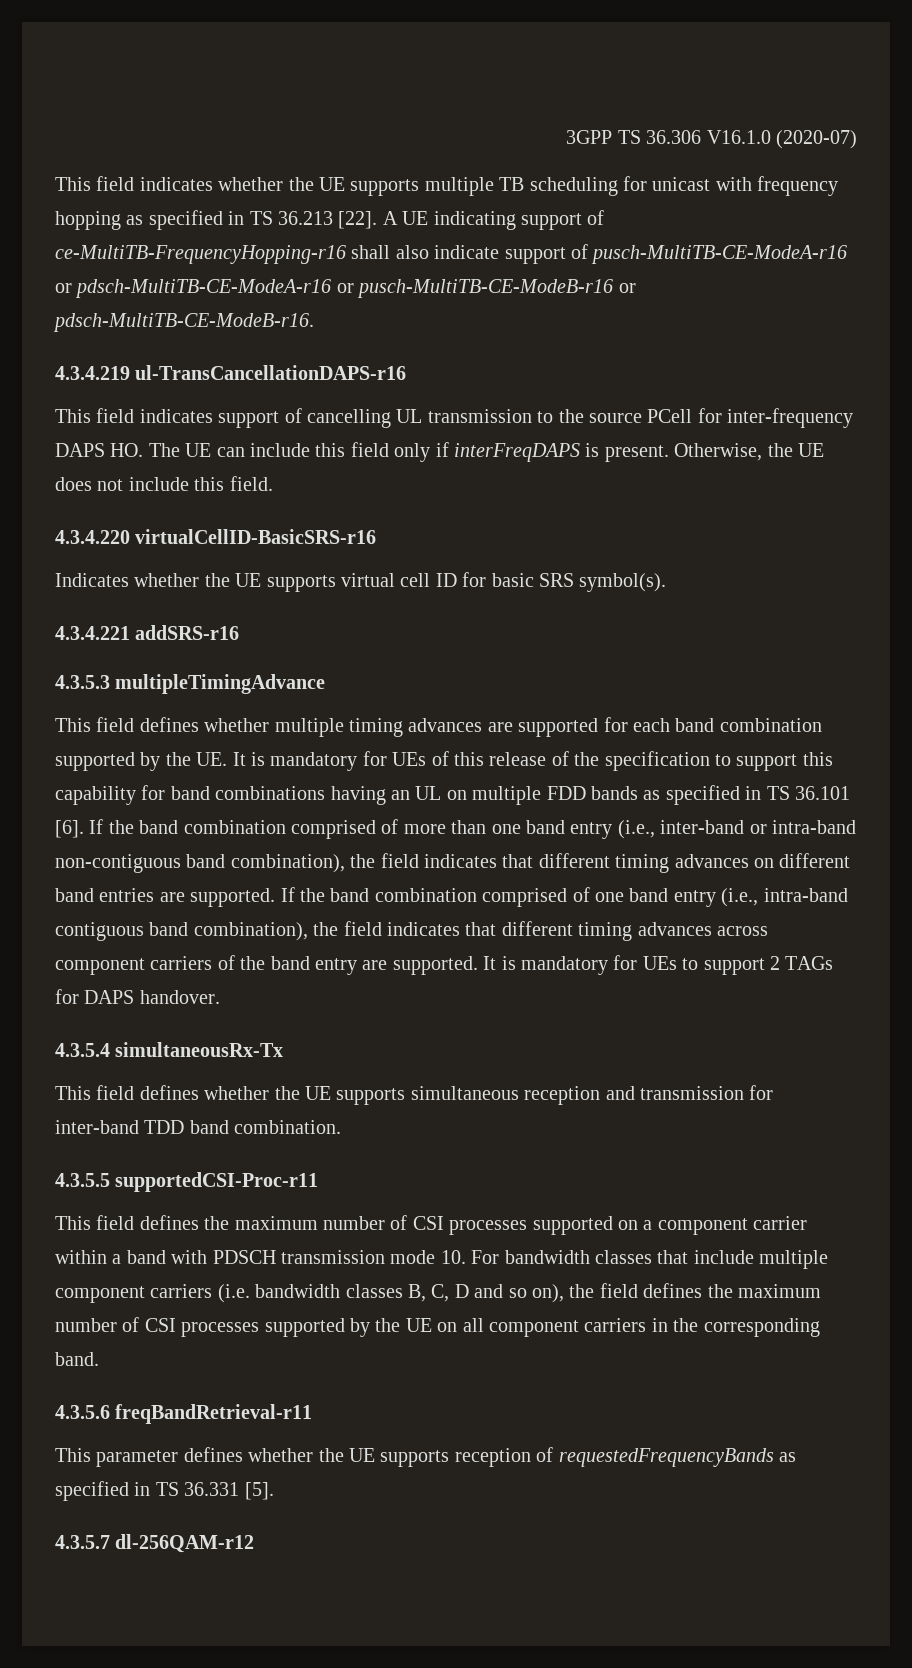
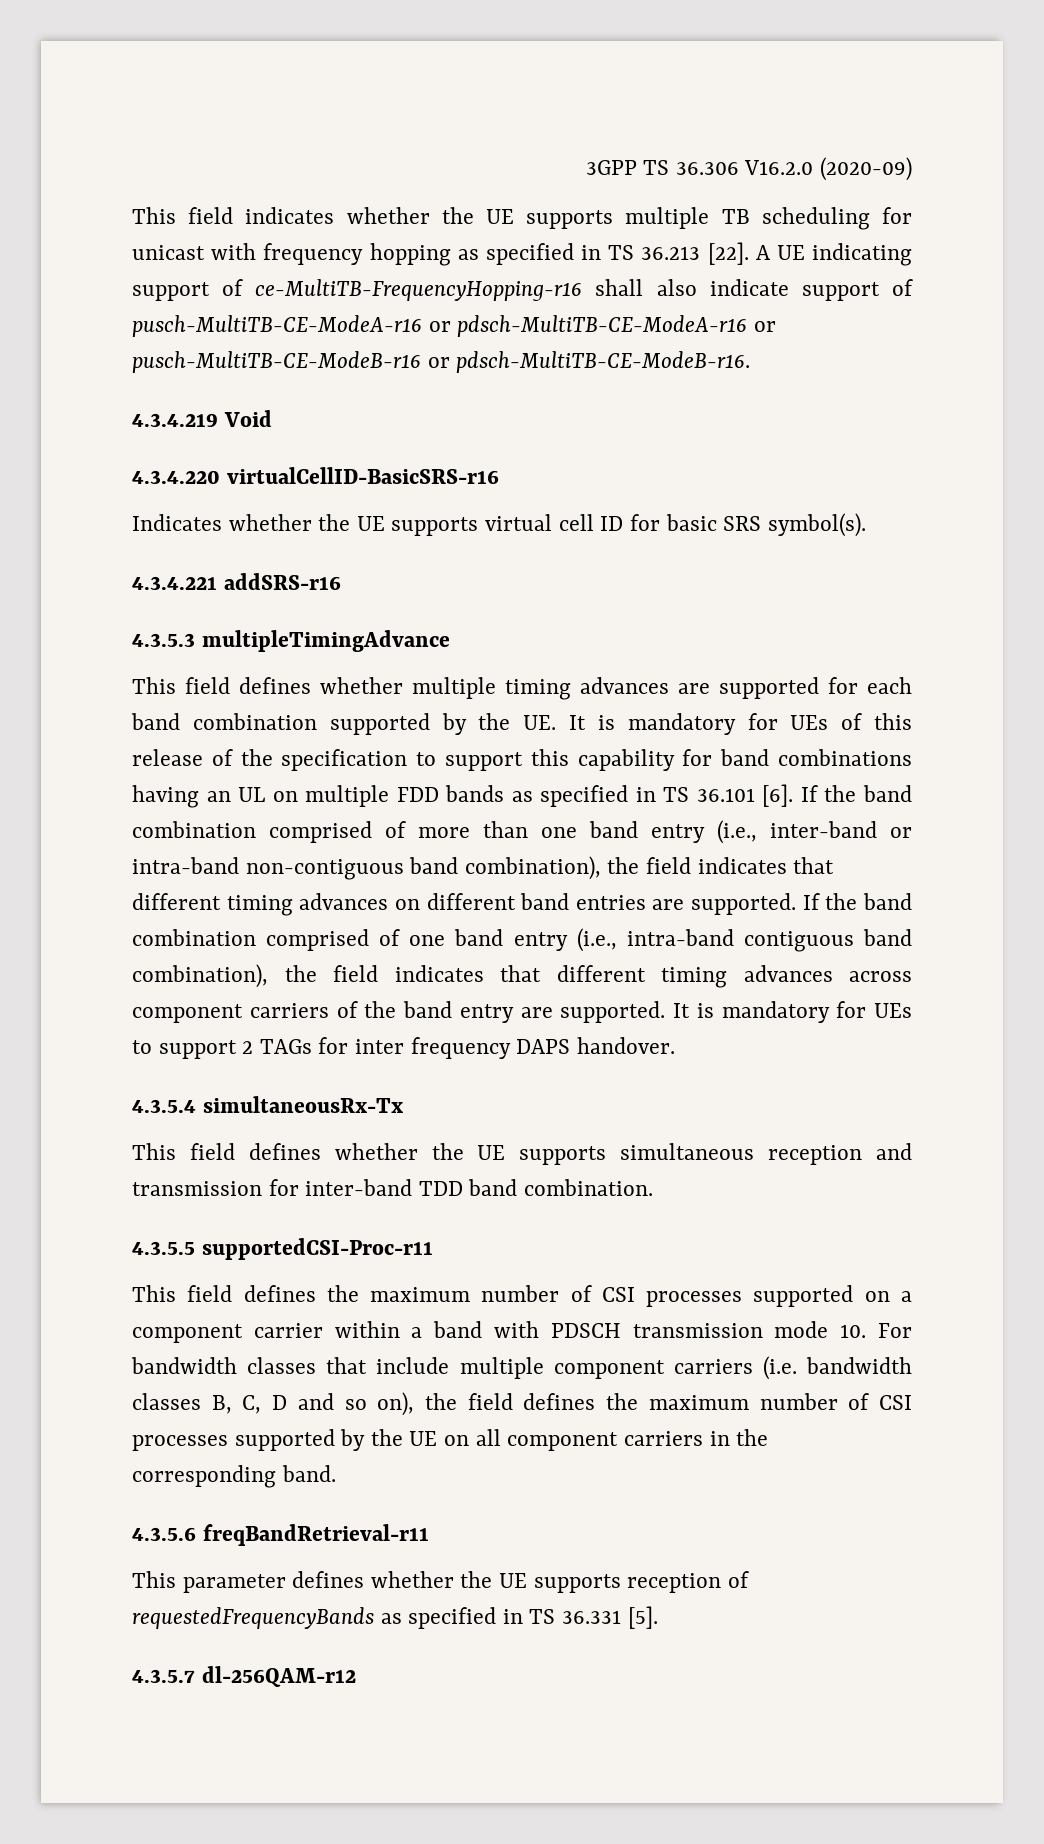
[706,130,857,149] V16.1.0 (2020-07) -> [744,157,912,181] V16.2.0 (2020-09)
[135,365,407,380] [55,408,854,428] [55,442,824,462] [55,476,273,491] ul-TransCancellationDAPS-r16 // This field indicates support of cancelling UL transmission to the source PCell for inter-frequency DAPS HO. The UE can include this field only if interFreqDAPS is present. Otherwise, the UE does not include this field. -> [223,410,272,427] Void
(79, 996) none -> [355,1037,511,1059] inter frequency

